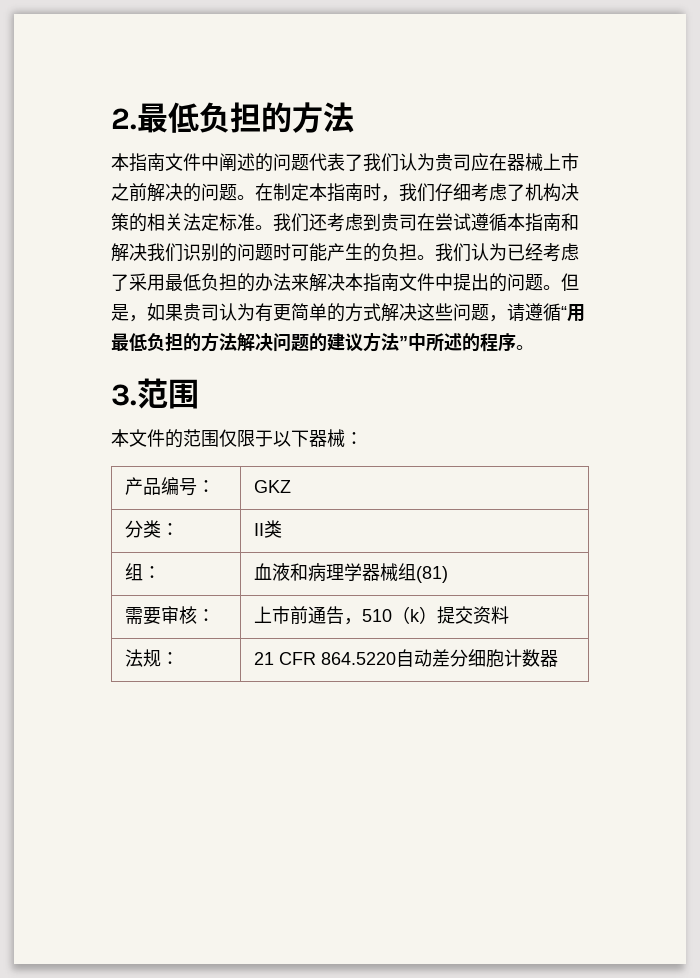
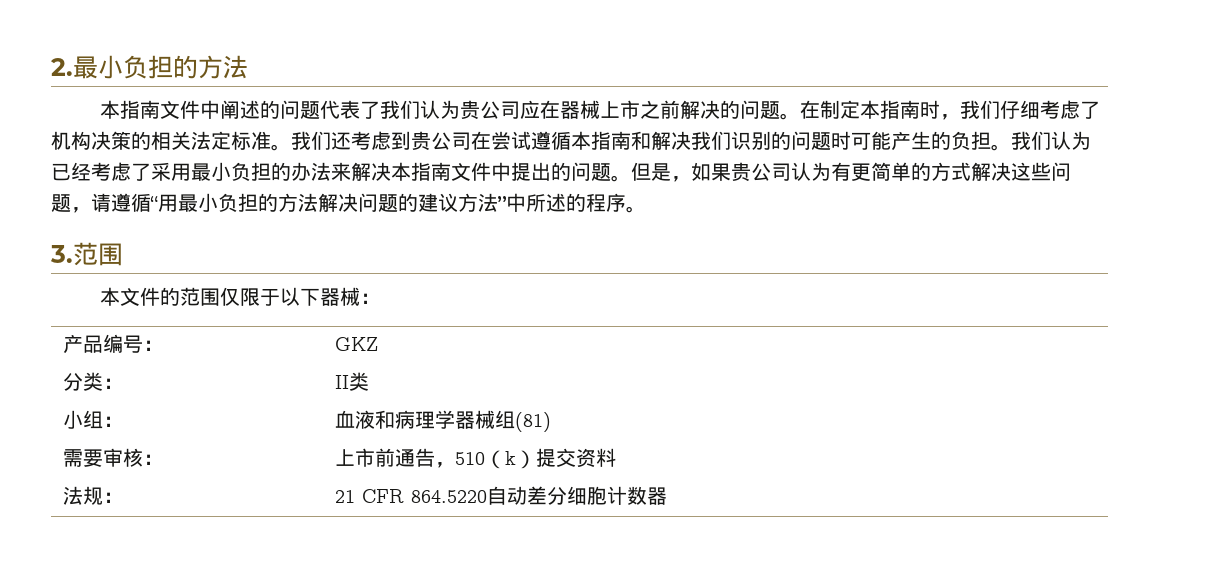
[168,102,199,133] 低 -> [98,55,123,79] 小
(453, 162) none -> [480,101,501,119] 公
(399, 222) none -> [431,132,451,150] 公
[183,273,201,291] 低 -> [211,162,231,181] 小
(201, 312) none -> [751,163,771,181] 公
[129,333,147,351] 低 -> [198,193,218,212] 小
(283, 529) none -> [63,410,84,429] 小

